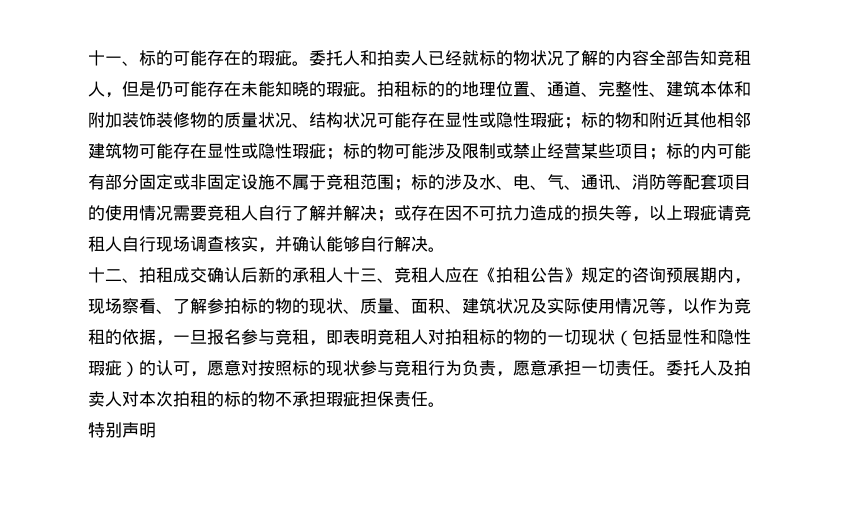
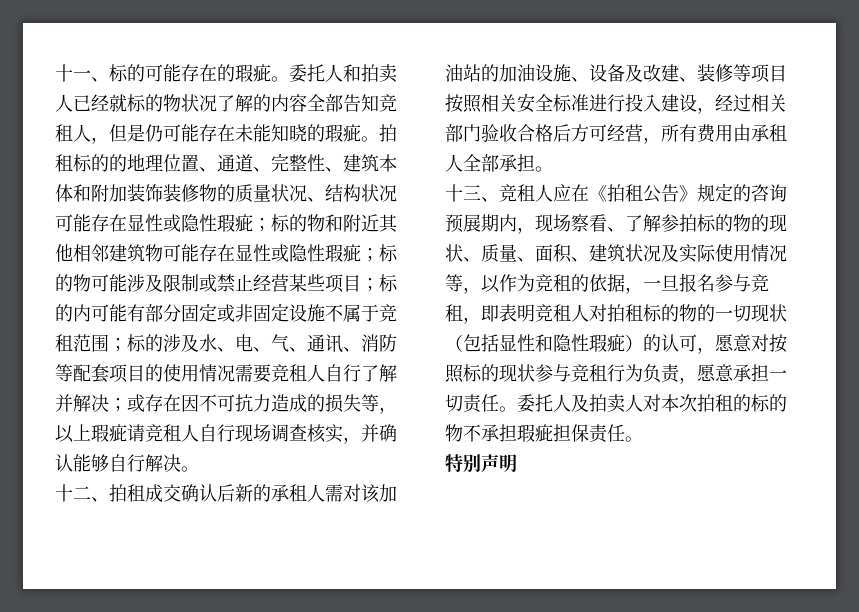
(343, 275) none -> [325,484,397,503] [445,64,787,83] [445,93,787,114] [445,124,787,144] [445,154,553,172] 需对该加油站的加油设施、设备及改建、装修等项目按照相关安全标准进行投入建设，经过相关部门验收合格后方可经营，所有费用由承租人全部承担。 //

